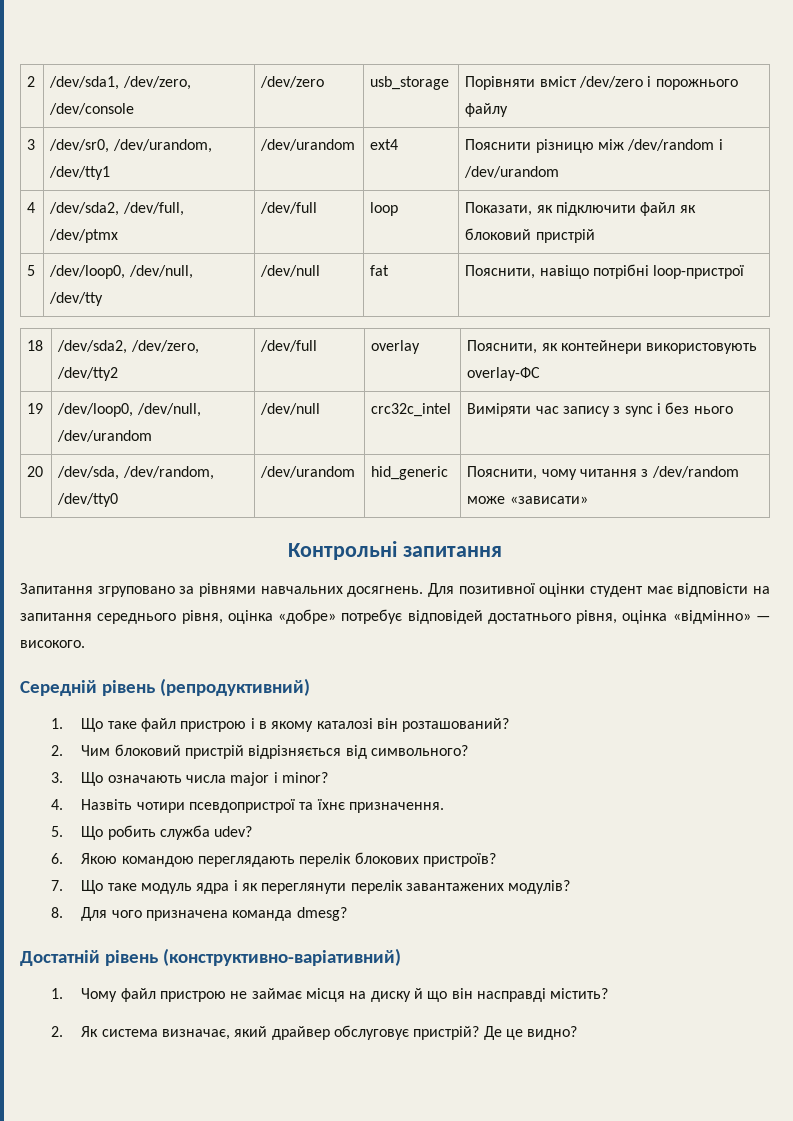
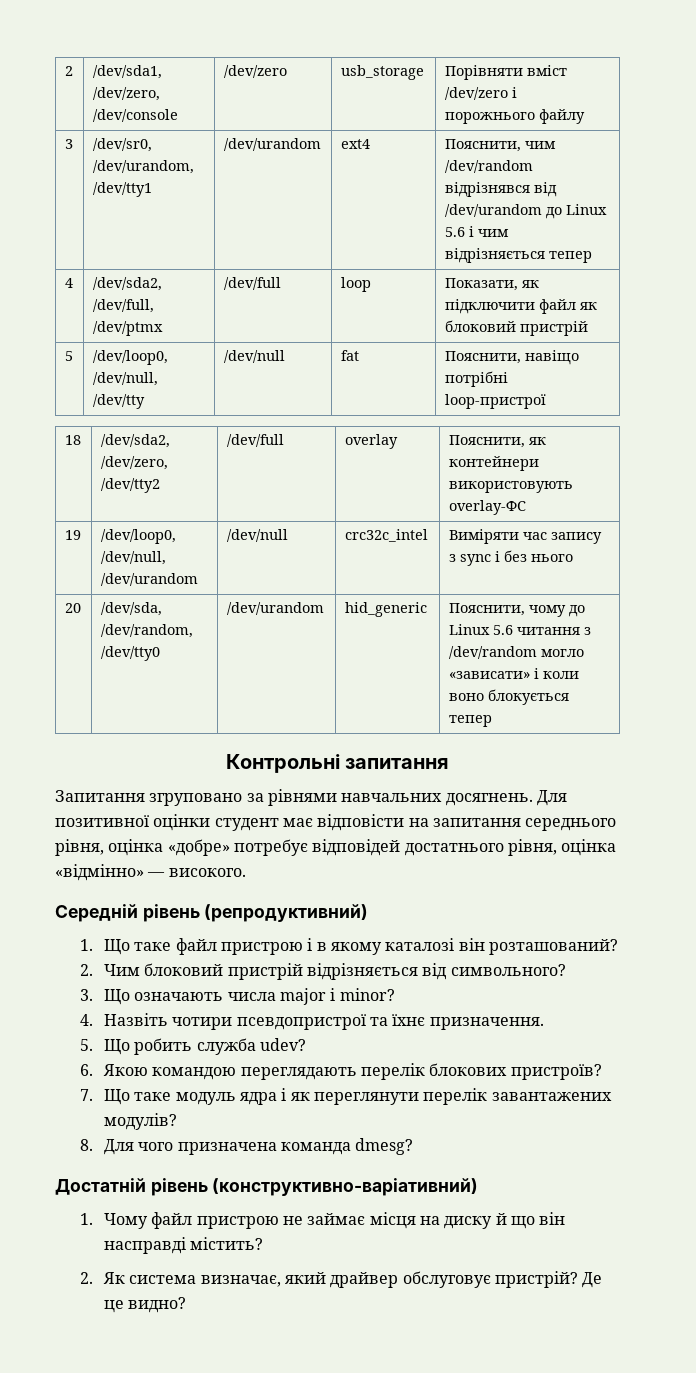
[465,139,723,153] [464,166,560,178] Пояснити різницю між /dev/random і /dev/urandom -> [444,139,556,152] [444,160,533,173] [444,182,557,197] [444,204,607,219] [444,226,509,237] [444,248,592,263] Пояснити, чим /dev/random відрізнявся від /dev/urandom до Linux 5.6 і чим відрізняється тепер
(577, 474) none -> [568,605,585,617] [448,624,513,635] до Linux 5.6
[467,496,506,504] може -> [540,649,584,657] могло
(588, 500) none -> [533,668,579,679] [448,689,569,705] [448,715,492,727] і коли воно блокується тепер

